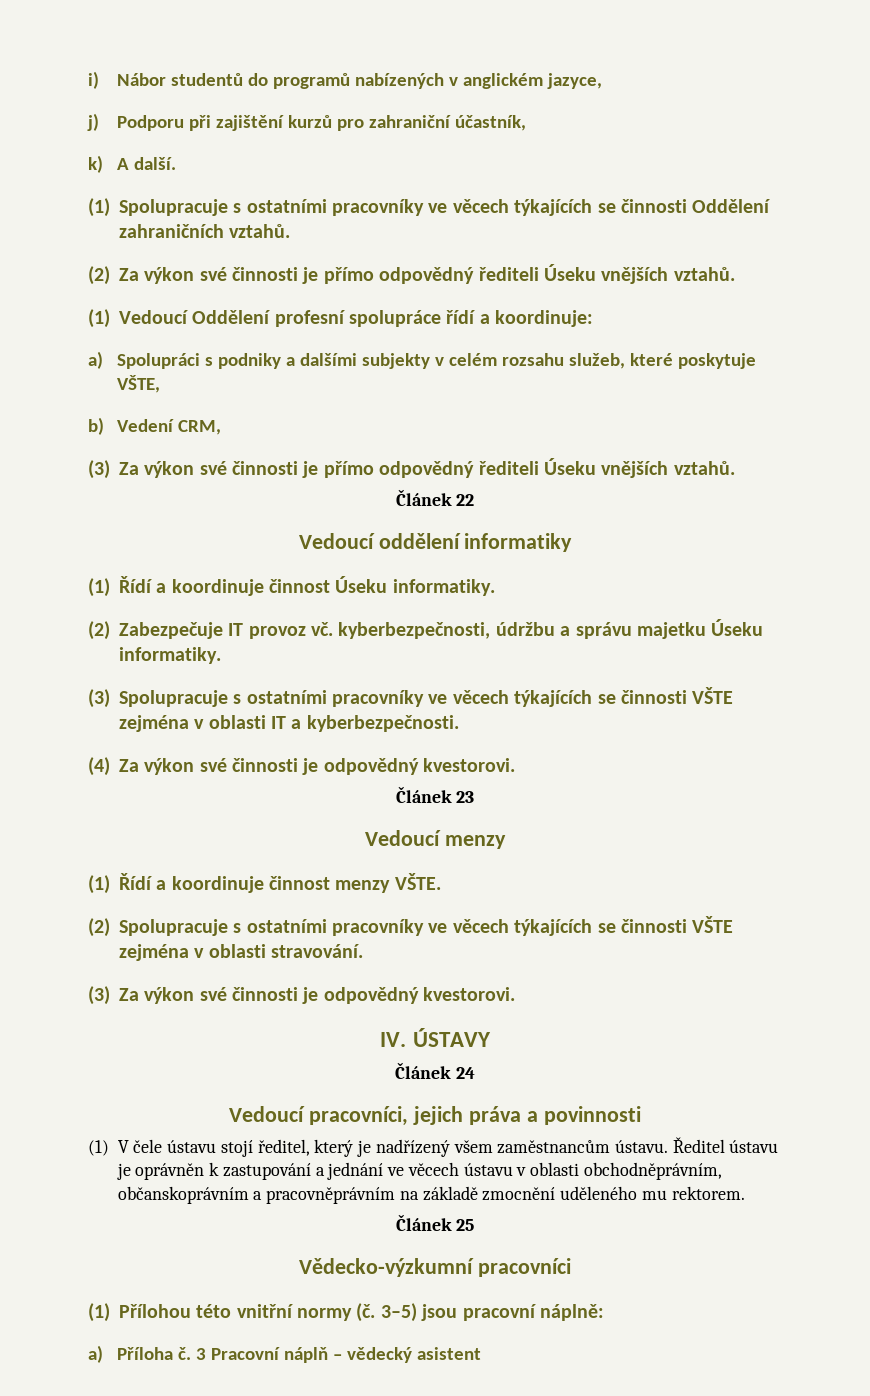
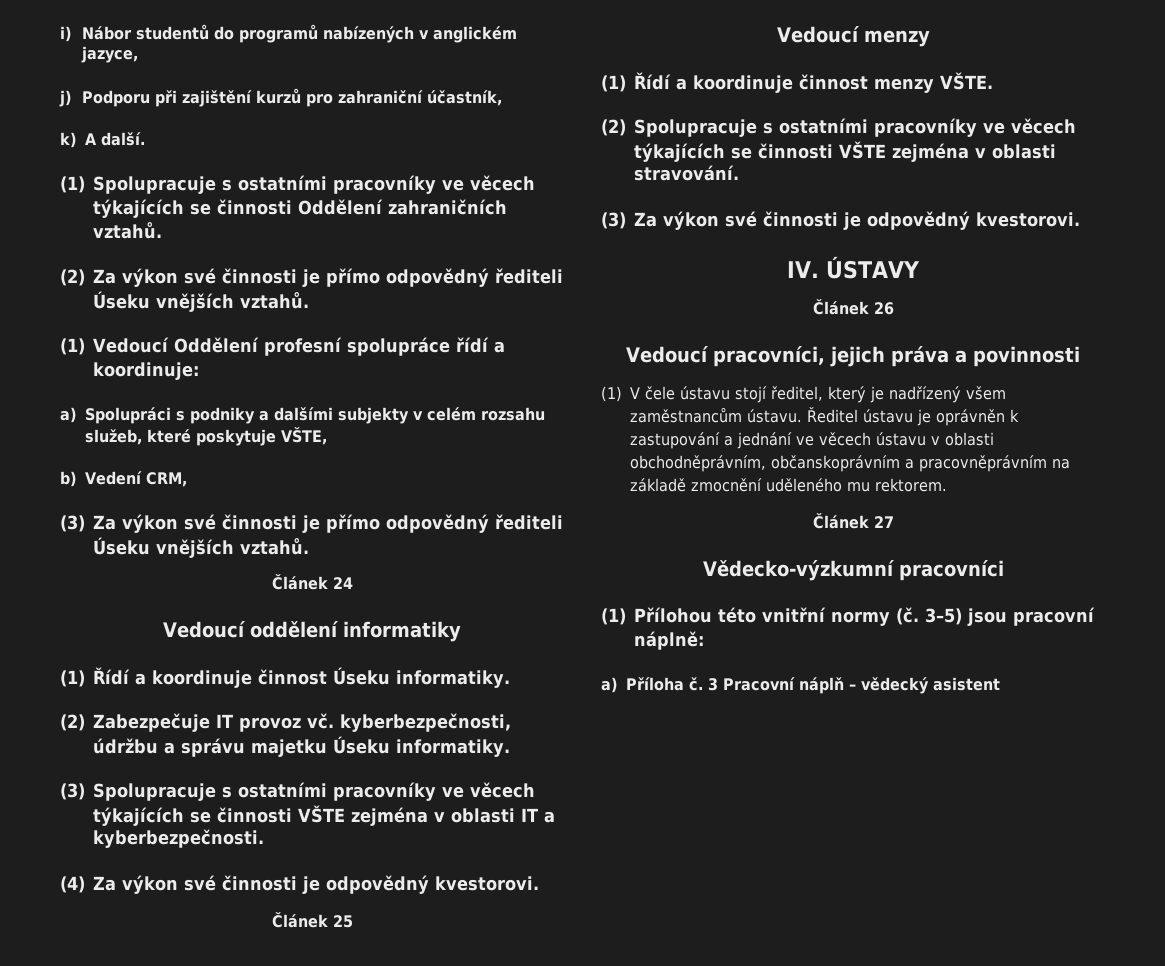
[456,494,475,506] 22 -> [332,577,353,589] 24
[456,791,475,803] 23 -> [332,915,353,928] 25
[455,1067,475,1079] 24 -> [873,302,894,315] 26
[456,1219,475,1231] 25 -> [873,516,894,528] 27

